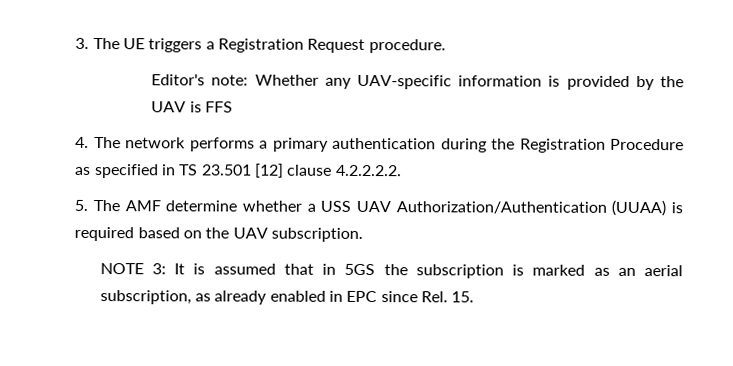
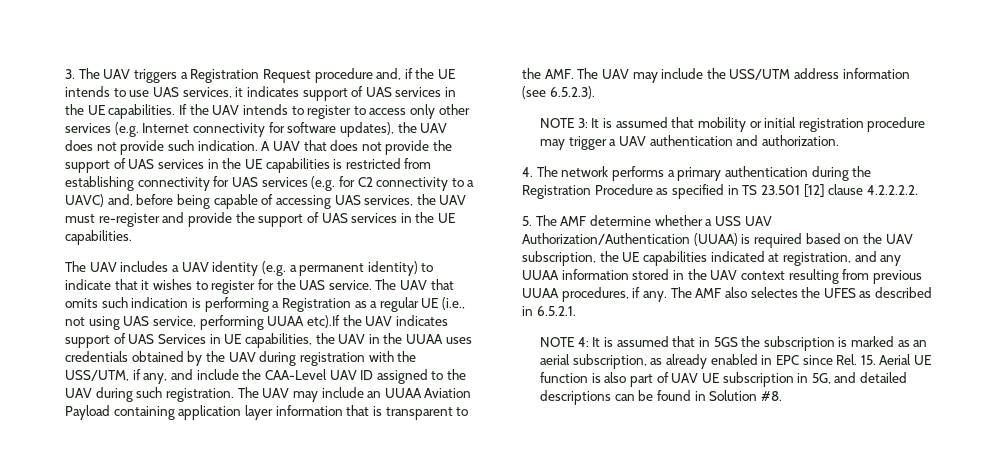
[122,38,145,50] UE -> [103,69,131,79] UAV
[368,39,446,54] [151,74,684,91] [151,101,233,113] procedure. // Editor's note: Whether any UAV-specific information is provided by the UAV is FFS -> [314,68,456,83] [64,86,457,101] [64,104,470,119] [64,122,448,137] [64,140,453,155] [64,158,432,173] [64,176,475,191] [64,194,467,209] [64,212,456,227] [64,230,132,245] [64,261,434,276] [64,279,454,294] [64,297,466,312] [64,315,448,330] [64,333,472,348] [64,351,417,366] [64,369,467,384] [64,387,472,402] [64,405,469,420] [521,68,910,83] [521,86,595,99] [539,117,926,132] [539,135,839,150] procedure and, if the UE intends to use UAS services, it indicates support of UAS services in the UE capabilities. If the UAV intends to register to access only other services (e.g. Internet connectivity for software updates), the UAV does not provide such indication. A UAV that does not provide the support of UAS services in the UE capabilities is restricted from establishing connectivity for UAS services (e.g. for C2 connectivity to a UAVC) and, before being capable of accessing UAS services, the UAV must re-register and provide the support of UAS services in the UE capabilities. // The UAV includes a UAV identity (e.g. a permanent identity) to indicate that it wishes to register for the UAS service. The UAV that omits such indication is performing a Registration as a regular UE (i.e., not using UAS service, performing UUAA etc).If the UAV indicates support of UAS Services in UE capabilities, the UAV in the UUAA uses credentials obtained by the UAV during registration with the USS/UTM, if any, and include the CAA-Level UAV ID assigned to the UAV during such registration. The UAV may include an UUAA Aviation Payload containing application layer information that is transparent to the AMF. The UAV may include the USS/UTM address information (see 6.5.2.3). // NOTE 3: It is assumed that mobility or initial registration procedure may trigger a UAV authentication and authorization.
[270,227,363,242] [99,263,166,275] subscription. // NOTE 3: -> [521,251,902,266] [521,269,922,284] [521,287,933,302] [521,306,576,316] [539,337,589,347] subscription, the UE capabilities indicated at registration, and any UUAA information stored in the UAV context resulting from previous UUAA procedures, if any. The AMF also selectes the UFES as described in 6.5.2.1. // NOTE 4:
(475, 297) none -> [879,354,932,365] [539,372,908,387] [539,390,782,405] Aerial UE function is also part of UAV UE subscription in 5G, and detailed descriptions can be found in Solution #8.

